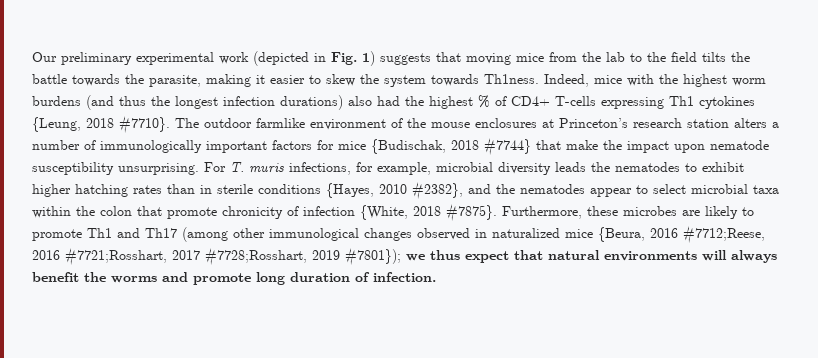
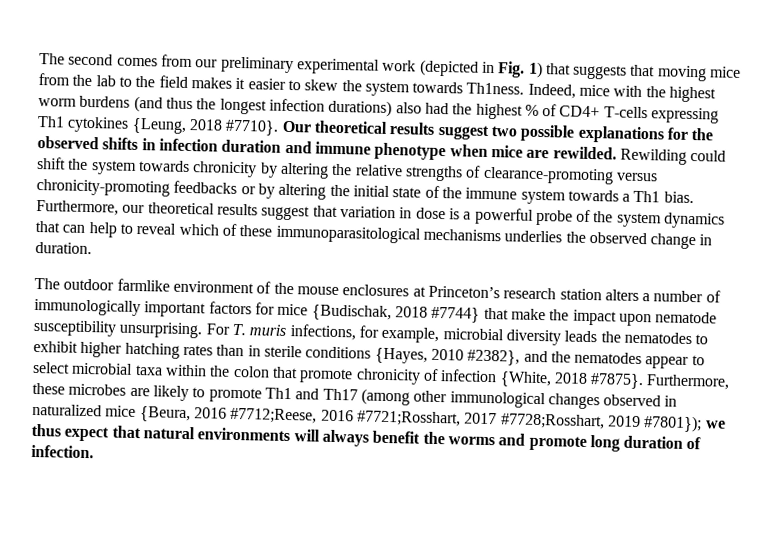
[32,52,57,62] Our -> [39,53,219,68] The second comes from our
(375, 58) none -> [545,63,571,75] that
[702,52,750,62] [32,74,251,87] tilts the battle towards the parasite, making -> [190,77,232,89] makes
(170, 125) none -> [281,120,714,144] [37,135,727,165] [37,156,658,185] [36,178,694,205] [36,199,726,229] [35,220,713,250] [35,241,92,255] Our theoretical results suggest two possible explanations for the observed shifts in infection duration and immune phenotype when mice are rewilded. Rewilding could shift the system towards chronicity by altering the relative strengths of clearance-promoting versus chronicity-promoting feedbacks or by altering the initial state of the immune system towards a Th1 bias. Furthermore, our theoretical results suggest that variation in dose is a powerful probe of the system dynamics that can help to reveal which of these immunoparasitological mechanisms underlies the observed change in duration. //

